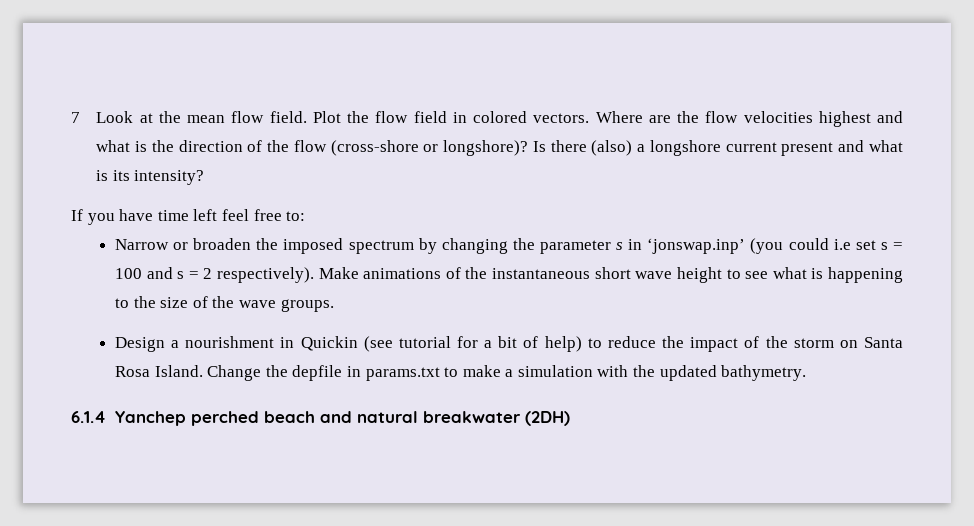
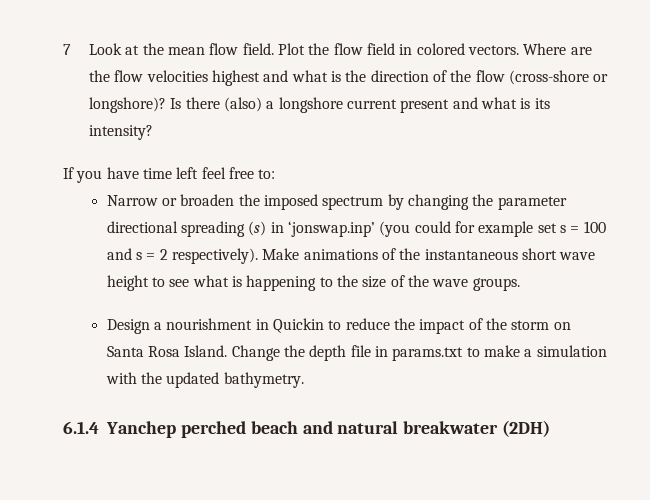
[616,242,624,250] s -> [106,221,267,237] directional spreading (s)
[833,239,851,250] i.e -> [454,221,534,237] for example
[363,336,582,352] (see tutorial for a bit of help) -> (324, 325) none
[292,365,343,381] depfile -> [309,345,371,361] depth file

